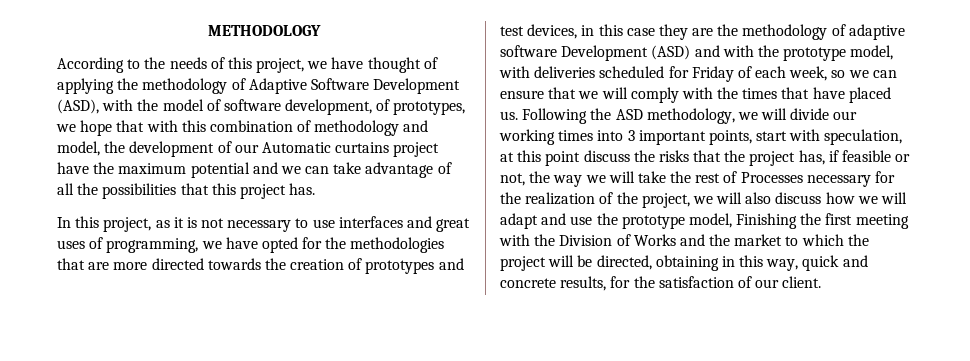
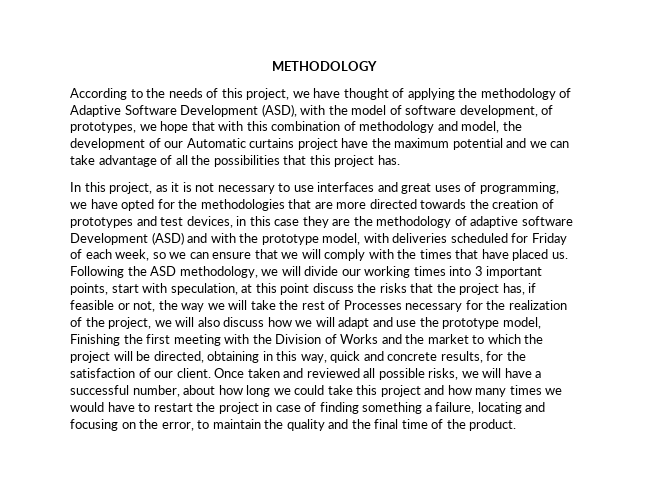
(822, 282) none -> [214,368,542,380] [70,385,563,397] [70,402,546,414] [70,419,517,431] Once taken and reviewed all possible risks, we will have a successful number, about how long we could take this project and how many times we would have to restart the project in case of finding something a failure, locating and focusing on the error, to maintain the quality and the final time of the product.

